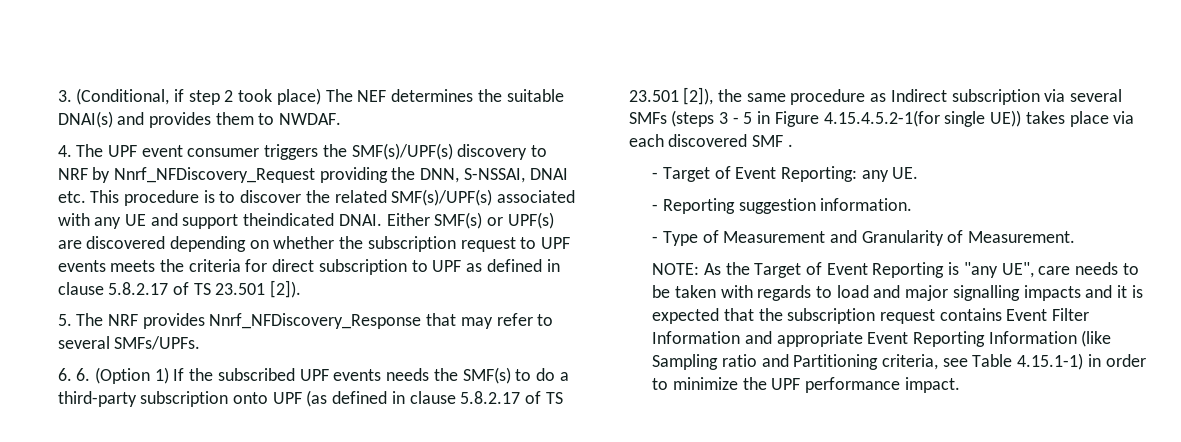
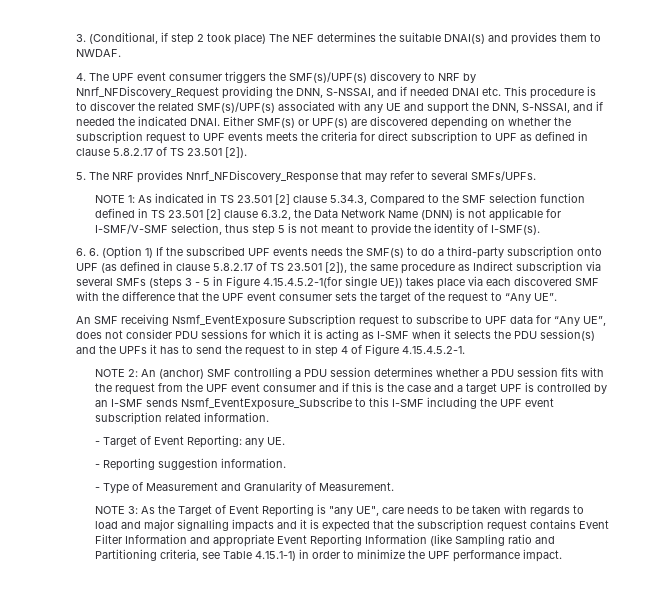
(525, 175) none -> [377,86,450,96] and if needed
[243,213,335,226] theindicated -> [472,101,604,113] [76,116,188,126] the DNN, S-NSSAI, and if needed the indicated
(201, 343) none -> [94,193,585,206] [94,208,561,221] [94,223,540,236] // NOTE 1: As indicated in TS 23.501 [2] clause 5.34.3, Compared to the SMF selection function defined in TS 23.501 [2] clause 6.3.2, the Data Network Name (DNN) is not applicable for I-SMF/V-SMF selection, thus step 5 is not meant to provide the identity of I-SMF(s).
[787,144,793,147] . -> [76,291,558,304] [76,314,607,327] [76,329,596,341] [76,344,466,357] [94,367,604,379] [94,382,607,395] [94,397,554,410] [94,412,269,425] with the difference that the UPF event consumer sets the target of the request to “Any UE”. // An SMF receiving Nsmf_EventExposure Subscription request to subscribe to UPF data for “Any UE”, does not consider PDU sessions for which it is acting as I-SMF when it selects the PDU session(s) and the UPFs it has to send the request to in step 4 of Figure 4.15.4.5.2-1. // NOTE 2: An (anchor) SMF controlling a PDU session determines whether a PDU session fits with the request from the UPF event consumer and if this is the case and a target UPF is controlled by an I-SMF sends Nsmf_EventExposure_Subscribe to this I-SMF including the UPF event subscription related information.
[652,263,700,275] NOTE: -> [94,506,138,514] NOTE 3:

